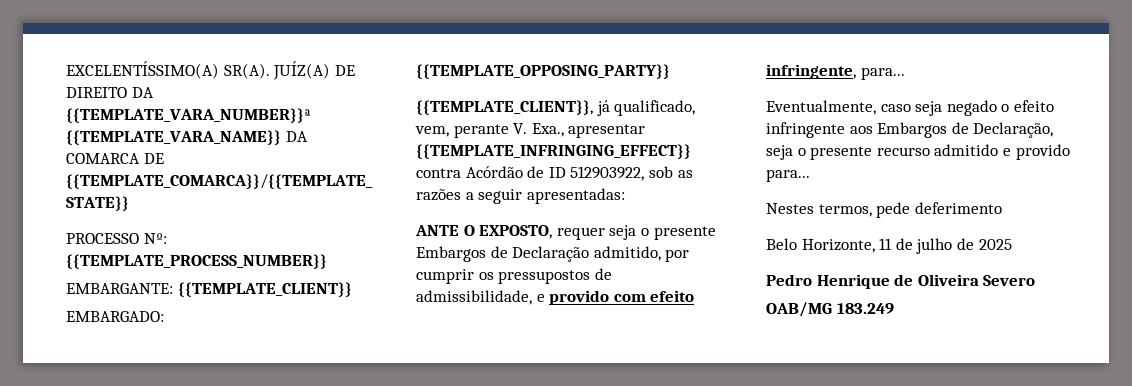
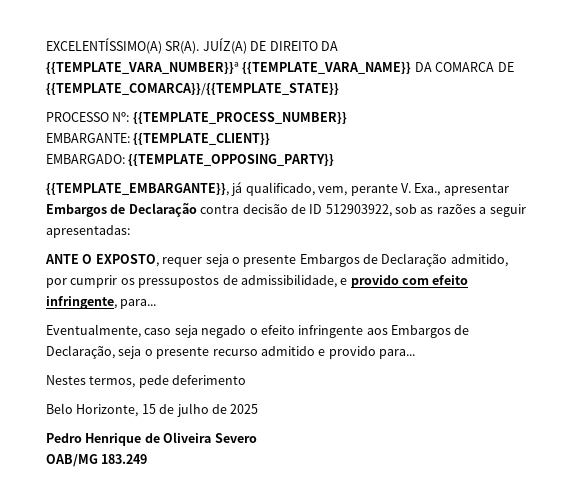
[416,100,593,115] {{TEMPLATE_CLIENT}}, -> [46,183,229,196] {{TEMPLATE_EMBARGANTE}},
[416,144,691,159] [416,166,523,178] {{TEMPLATE_INFRINGING_EFFECT}} contra Acórdão -> [46,203,288,217] Embargos de Declaração contra decisão
[879,238,893,250] 11 -> [141,404,156,414] 15

